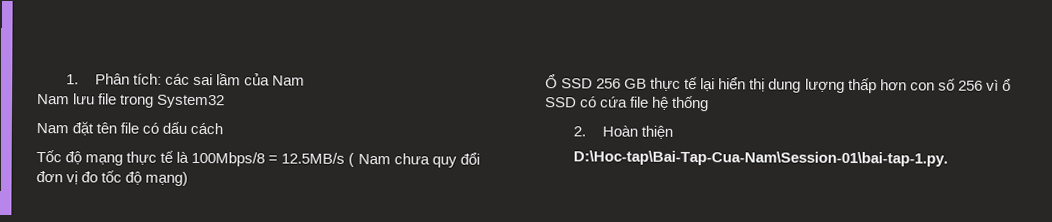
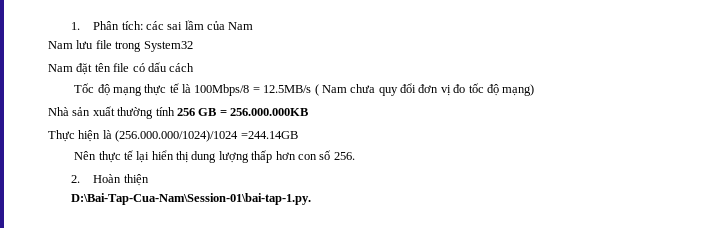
[545,74,648,89] Ổ SSD 256 GB -> [48,106,308,119] [48,130,298,142] [74,151,97,160] Nhà sản xuất thường tính 256 GB = 256.000.000KB // Thực hiện là (256.000.000/1024)/1024 =244.14GB // Nên
[957,78,1011,91] [545,95,710,112] 256 vì ổ SSD có cứa file hệ thống -> [333,152,355,160] 256.
[572,150,948,167] D:\Hoc-tap\Bai-Tap-Cua-Nam\Session-01\bai-tap-1.py. -> [70,193,311,205] D:\Bai-Tap-Cua-Nam\Session-01\bai-tap-1.py.

